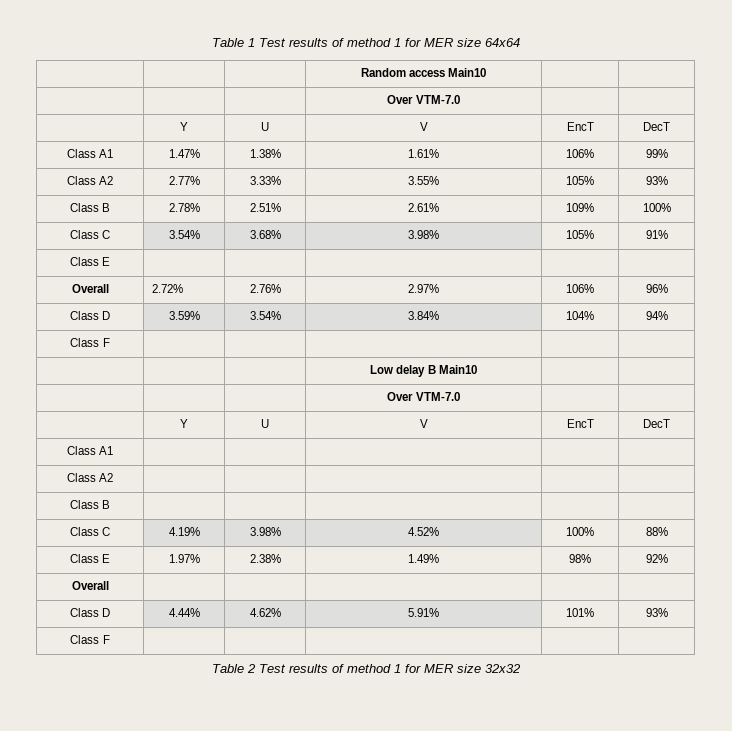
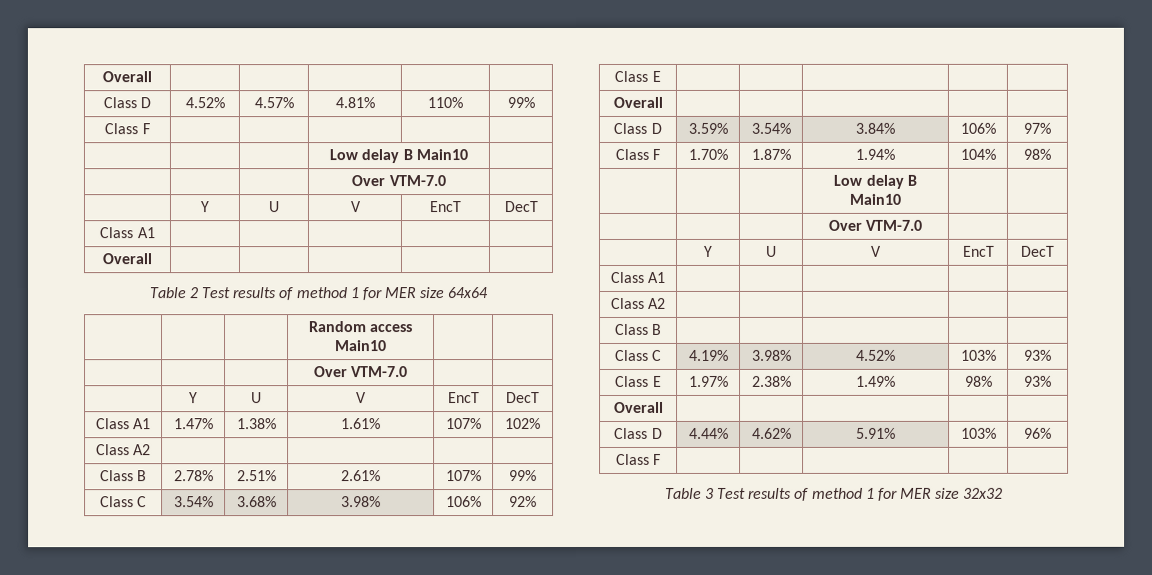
[212,38,255,47] Table 1 -> [102,71,152,83] [102,97,152,109] [184,97,225,109] [253,97,294,109] [334,97,375,109] [427,97,463,109] [506,97,535,109] [104,123,150,135] [329,149,468,164] [351,175,446,187] [200,201,209,213] [268,201,279,213] [349,201,361,213] [429,201,461,213] [503,201,538,213] [99,227,155,239] [102,253,152,265] [148,287,199,299] Overall | | | | | // Class D | 4.52% | 4.57% | 4.81% | 110% | 99% // Class F | | | | | // | | | Low delay B Main10 | // | | | Over VTM-7.0 | // | Y | U | V | EncT | DecT // Class A1 | | | | | // Overall | | | | | // Table 2
[566,149,594,158] [645,149,668,158] [66,176,114,185] [168,176,200,185] [249,176,281,185] [408,176,440,185] [566,176,594,185] [645,176,668,185] 106% | 99% // Class A2 | 2.77% | 3.33% | 3.55% | 105% | 93% -> [445,418,482,430] [505,418,541,430] [95,444,152,456] 107% | 102% // Class A2 | | | | |
[566,203,594,212] [642,203,671,212] 109% | 100% -> [445,470,482,482] [509,470,537,482] 107% | 99%
[566,230,594,239] [645,230,668,239] 105% | 91% -> [445,496,482,508] [509,496,537,508] 106% | 92%
[152,284,184,293] [249,284,281,293] [408,284,440,293] [566,284,594,293] [645,284,668,293] 2.72% | 2.76% | 2.97% | 106% | 96% -> (663, 102) | | | |
[566,311,594,320] [645,311,668,320] [70,338,110,347] 104% | 94% // Class F | | | | | -> [959,122,996,134] [1023,122,1051,134] [614,148,661,160] [687,148,728,160] [750,148,791,160] [855,148,895,160] [959,148,996,160] [1023,148,1051,160] 106% | 97% // Class F | 1.70% | 1.87% | 1.94% | 104% | 98%
[566,527,594,536] [645,527,668,536] 100% | 88% -> [960,349,997,361] [1024,349,1052,361] 103% | 93%
[645,554,668,563] 92% -> [1024,375,1052,387] 93%
[566,608,594,617] [645,608,668,617] 101% | 93% -> [960,427,997,439] [1024,427,1052,439] 103% | 96%
[247,664,256,673] 2 -> [704,487,714,499] 3

